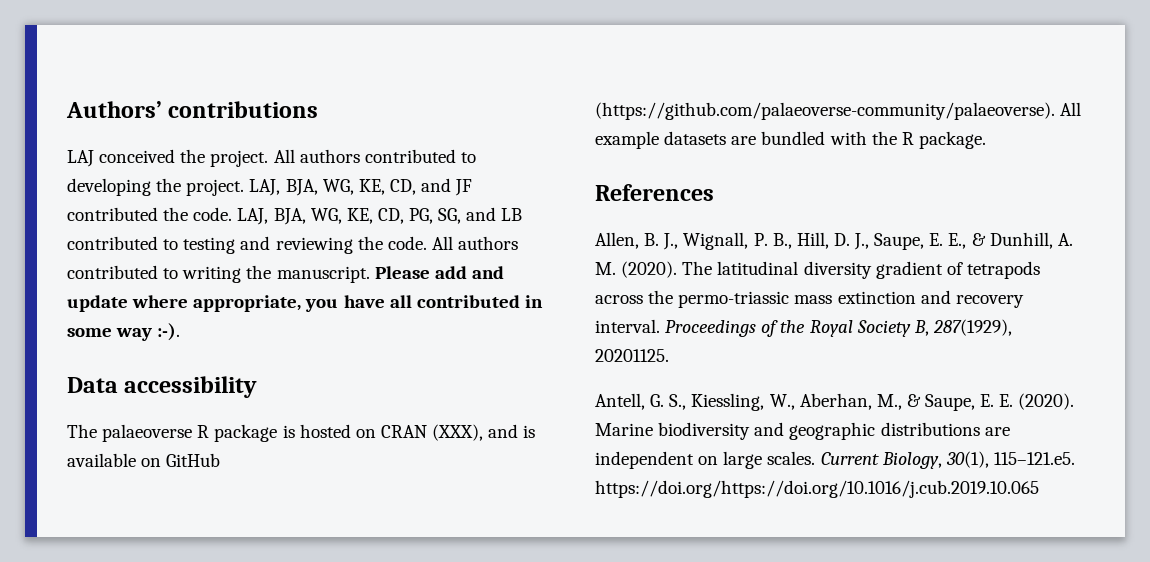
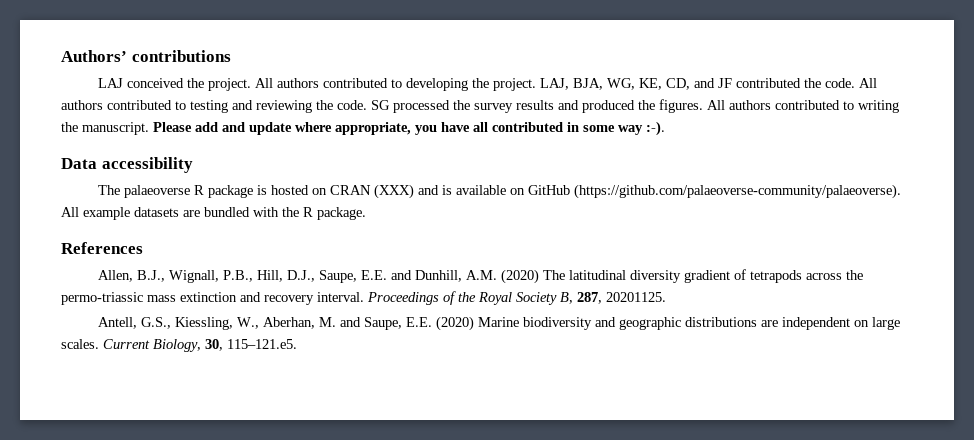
[237,207,523,225] LAJ, BJA, WG, KE, CD, PG, SG, and LB -> [859,78,878,88] [61,100,103,110] All authors
(427, 243) none -> [371,99,703,113] SG processed the survey results and produced the figures.
[432,424,484,441] (XXX), -> [374,184,415,199] (XXX)
[644,232,1073,250] [595,261,678,278] B. J., Wignall, P. B., Hill, D. J., Saupe, E. E., & Dunhill, A. M. (2020). -> [137,269,540,284] B.J., Wignall, P.B., Hill, D.J., Saupe, E.E. and Dunhill, A.M. (2020)
[932,319,1012,336] 287(1929), -> [577,292,602,304] 287,
[650,394,687,410] G. S., -> [141,317,172,329] G.S.,
[876,393,1075,411] M., & Saupe, E. E. (2020). -> [319,316,475,331] M. and Saupe, E.E. (2020)
[945,451,1075,468] [595,480,1039,498] 30(1), 115–121.e5. https://doi.org/https://doi.org/10.1016/j.cub.2019.10.065 -> [205,339,297,351] 30, 115–121.e5.

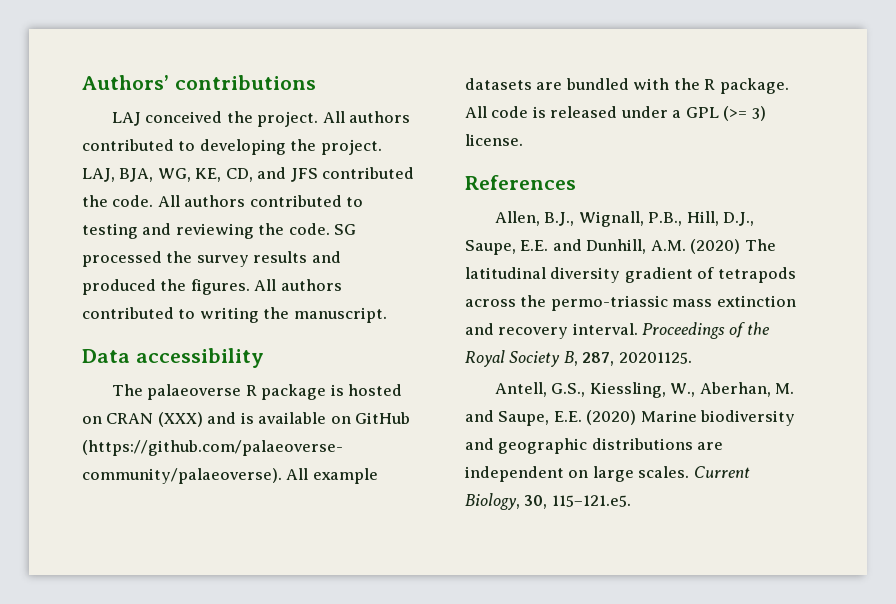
[718,78,733,88] JF -> [290,168,318,182] JFS
[153,121,665,136] Please add and update where appropriate, you have all contributed in some way :-). -> (387, 315) none
(366, 213) none -> [465,106,766,121] [465,134,523,146] All code is released under a GPL (>= 3) license.

